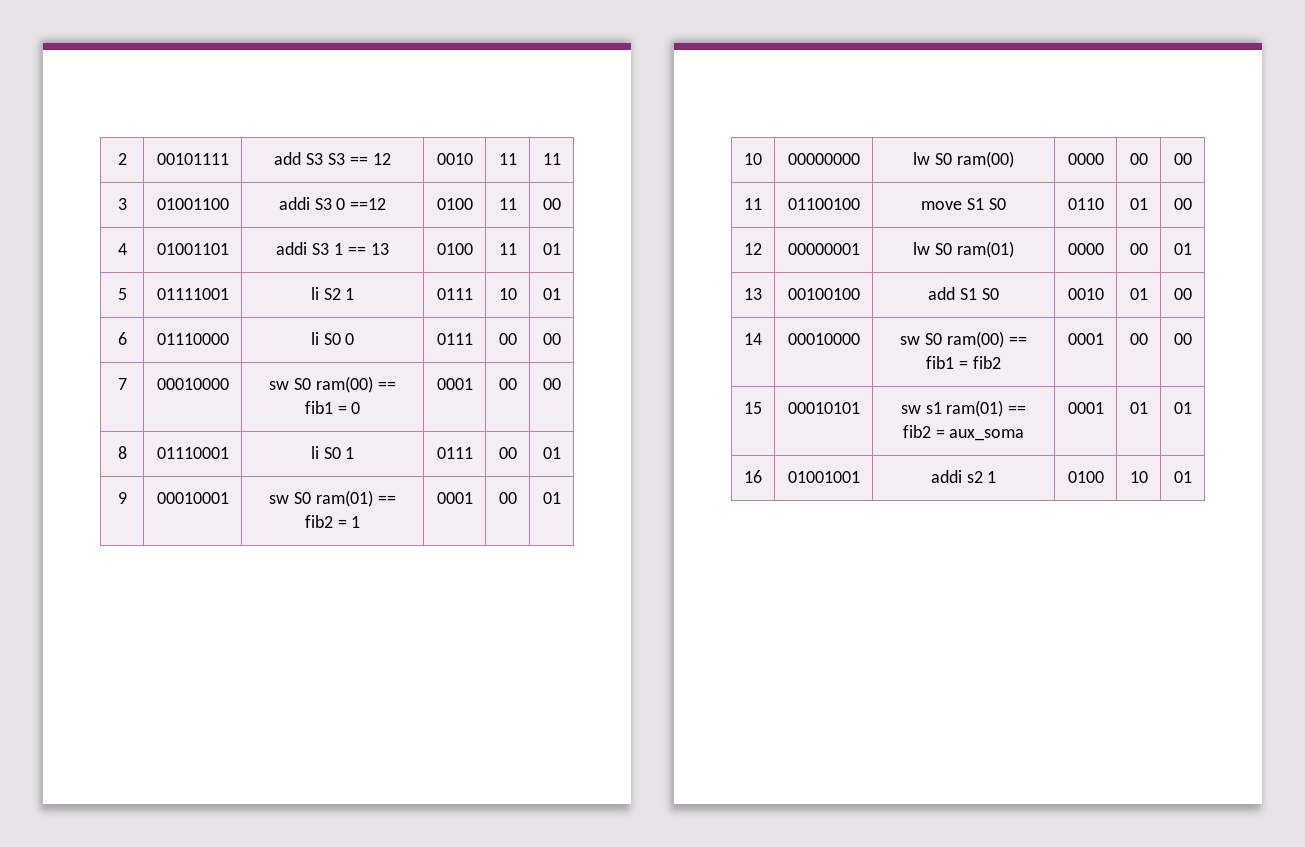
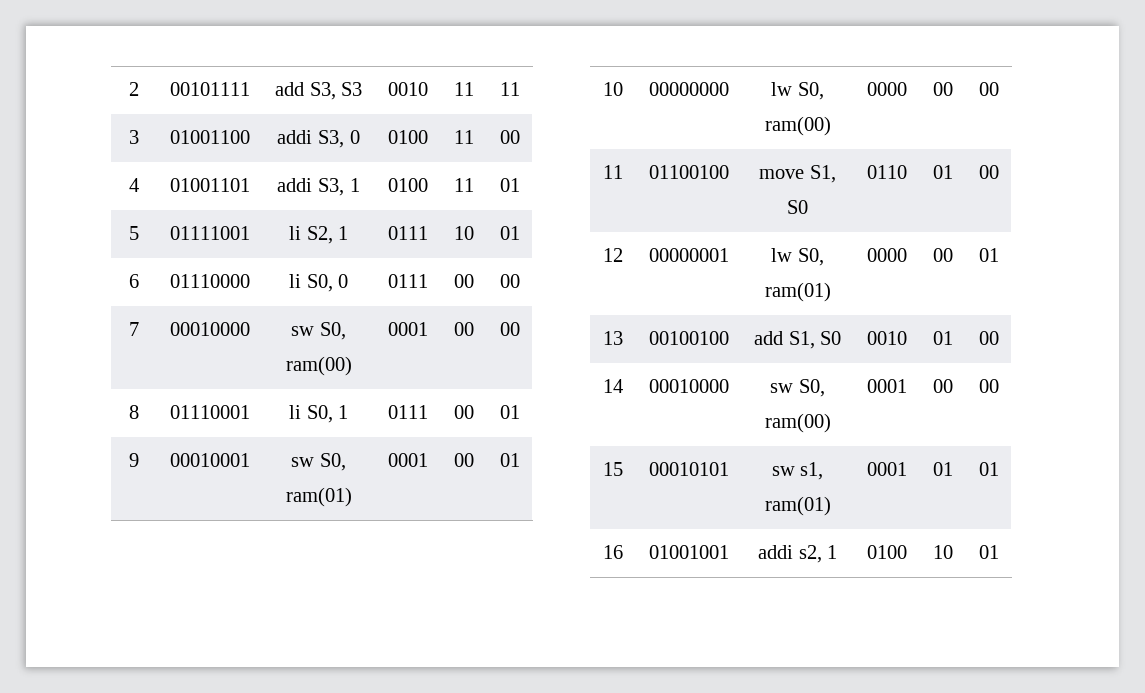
[306,153,391,165] S3 S3 == 12 -> [309,82,363,100] S3, S3
[314,198,387,210] S3 0 ==12 -> [318,130,360,148] S3, 0
[312,243,389,255] S3 1 == 13 -> [318,178,360,196] S3, 1
[323,288,341,300] S2 -> [306,226,333,244] S2,
[323,333,341,345] S0 -> [306,274,333,292] S0,
[294,376,396,393] [304,401,361,414] S0 ram(00) == fib1 = 0 -> [319,322,346,340] [285,356,352,376] S0, ram(00)
[323,447,341,459] S0 -> [306,405,333,423] S0,
[294,490,396,507] [304,515,361,528] S0 ram(01) == fib2 = 1 -> [319,453,346,471] [285,487,352,507] S0, ram(01)
[935,153,952,165] S0 -> [797,82,824,100] S0,
[967,198,984,210] S1 -> [809,165,836,183] S1,
[935,243,952,255] S0 -> [797,248,824,266] S0,
[960,288,977,300] S1 -> [788,331,815,349] S1,
[925,331,1027,348] [926,356,1001,369] S0 ram(00) == fib1 = fib2 -> [798,379,825,397] [764,413,831,433] S0, ram(00)
[925,400,1027,417] [902,425,1025,441] s1 ram(01) == fib2 = aux_soma -> [800,462,824,480] [764,496,831,516] s1, ram(01)
[966,471,983,483] s2 -> [798,545,822,563] s2,

